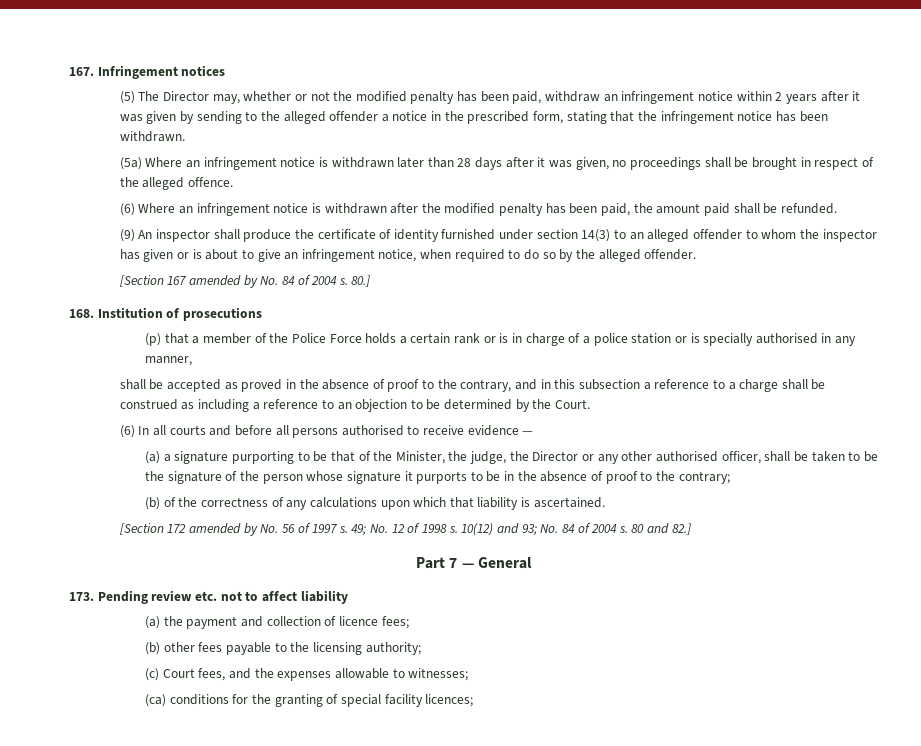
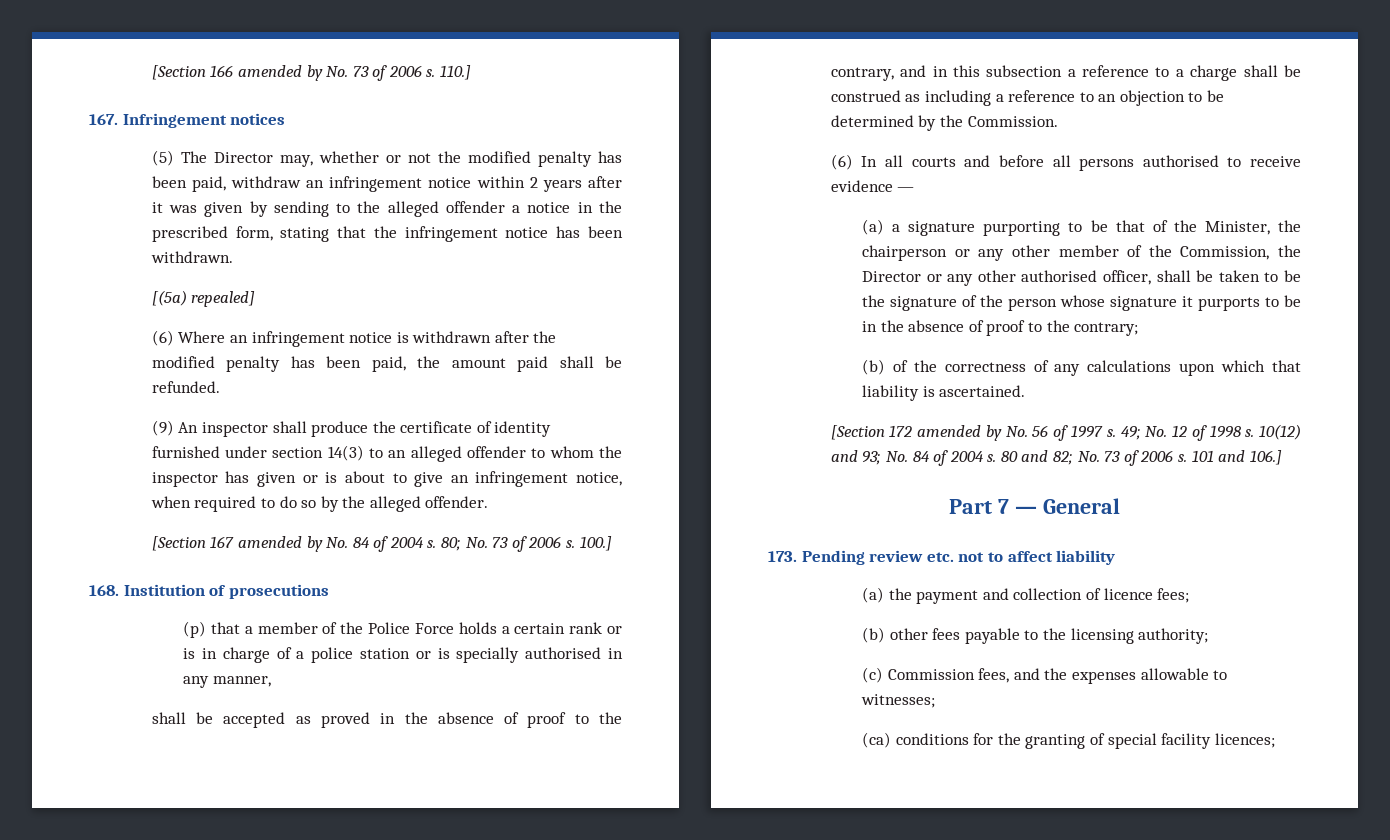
(69, 71) none -> [151,65,472,81] [Section 166 amended by No. 73 of 2006 s. 110.] //
[119,157,874,170] [119,177,233,190] (5a) Where an infringement notice is withdrawn later than 28 days after it was given, no proceedings shall be brought in respect of the alleged offence. -> [151,290,256,307] [(5a) repealed]
[351,275,371,287] 80.] -> [441,536,612,552] 80; No. 73 of 2006 s. 100.]
[555,399,591,409] Court. -> [967,116,1058,127] Commission.
[470,451,507,464] judge, -> [862,245,1270,261] chairperson or any other member of the Commission,
[671,523,691,535] 82.] -> [1053,450,1282,466] 82; No. 73 of 2006 s. 101 and 106.]
[162,668,195,678] Court -> [887,669,975,680] Commission

